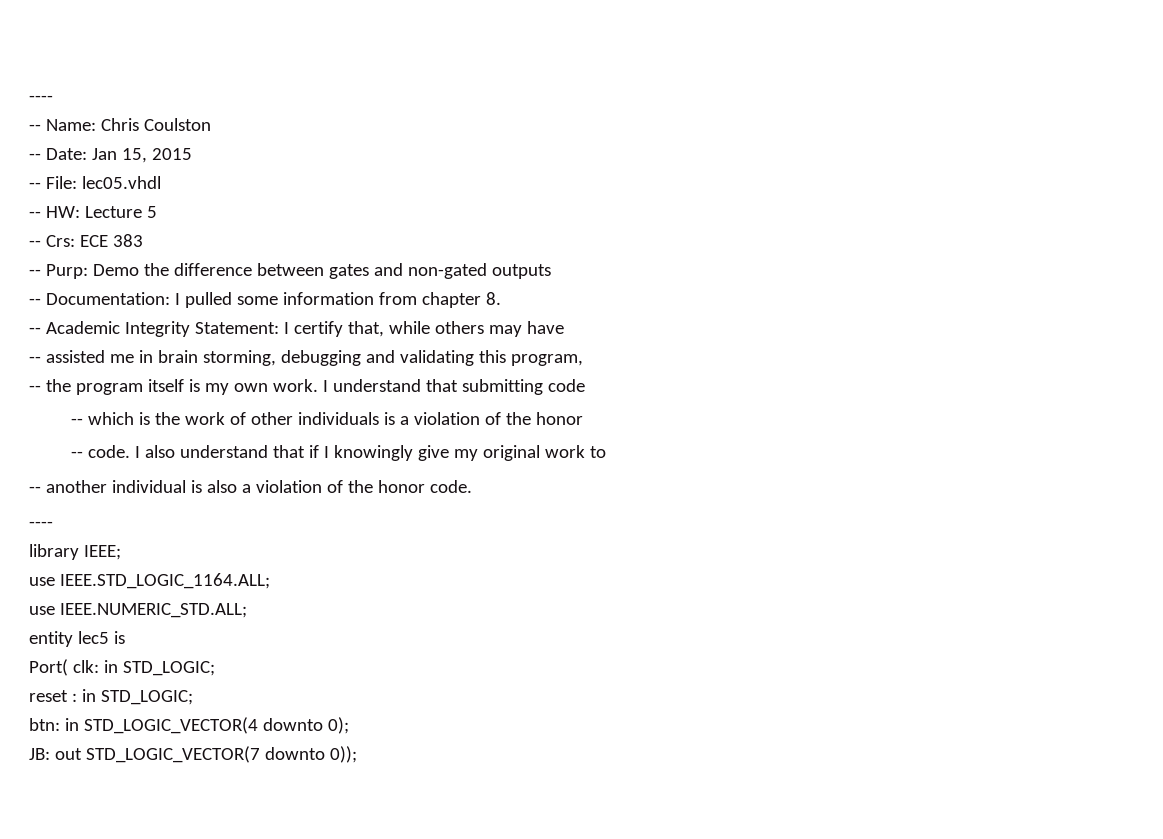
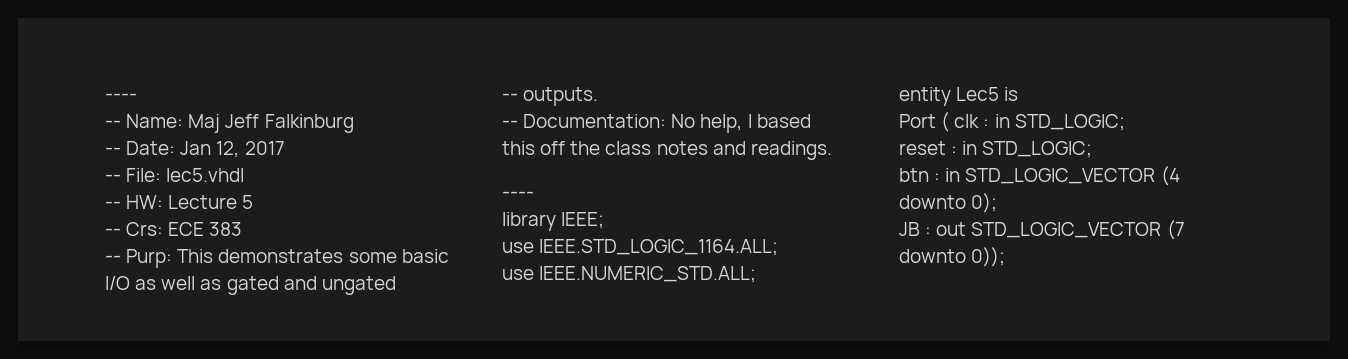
[100,118,211,131] Chris Coulston -> [188,114,354,133] Maj Jeff Falkinburg
[121,148,192,163] 15, 2015 -> [216,141,285,158] 12, 2017
[81,176,161,189] lec05.vhdl -> [166,168,245,182] lec5.vhdl
[92,263,551,279] [29,292,501,308] [29,321,564,337] [29,350,583,366] [29,379,585,395] [70,412,583,425] [70,445,606,461] [29,480,472,493] Demo the difference between gates and non-gated outputs // -- Documentation: I pulled some information from chapter 8. // -- Academic Integrity Statement: I certify that, while others may have // -- assisted me in brain storming, debugging and validating this program, // -- the program itself is my own work. I understand that submitting code // -- which is the work of other individuals is a violation of the honor // -- code. I also understand that if I knowingly give my original work to // -- another individual is also a violation of the honor code. -> [177,249,449,263] [105,276,396,295] [502,87,599,106] [502,114,811,133] [502,141,832,160] This demonstrates some basic I/O as well as gated and ungated // -- outputs. // -- Documentation: No help, I based this off the class notes and readings.
[77,631,109,644] lec5 -> [956,87,1000,101] Lec5
[29,659,99,676] Port( clk: -> [899,112,990,132] Port ( clk :
[29,717,349,734] [29,746,260,763] btn: in STD_LOGIC_VECTOR(4 downto 0); // JB: out STD_LOGIC_VECTOR(7 -> [899,166,1180,186] [899,193,998,213] [899,220,1185,240] btn : in STD_LOGIC_VECTOR (4 downto 0); // JB : out STD_LOGIC_VECTOR (7

